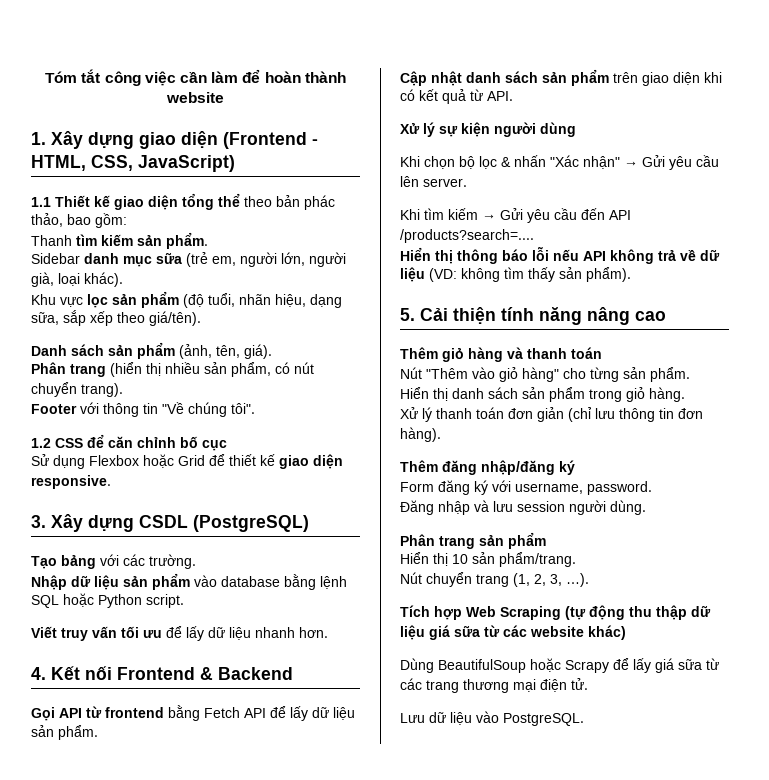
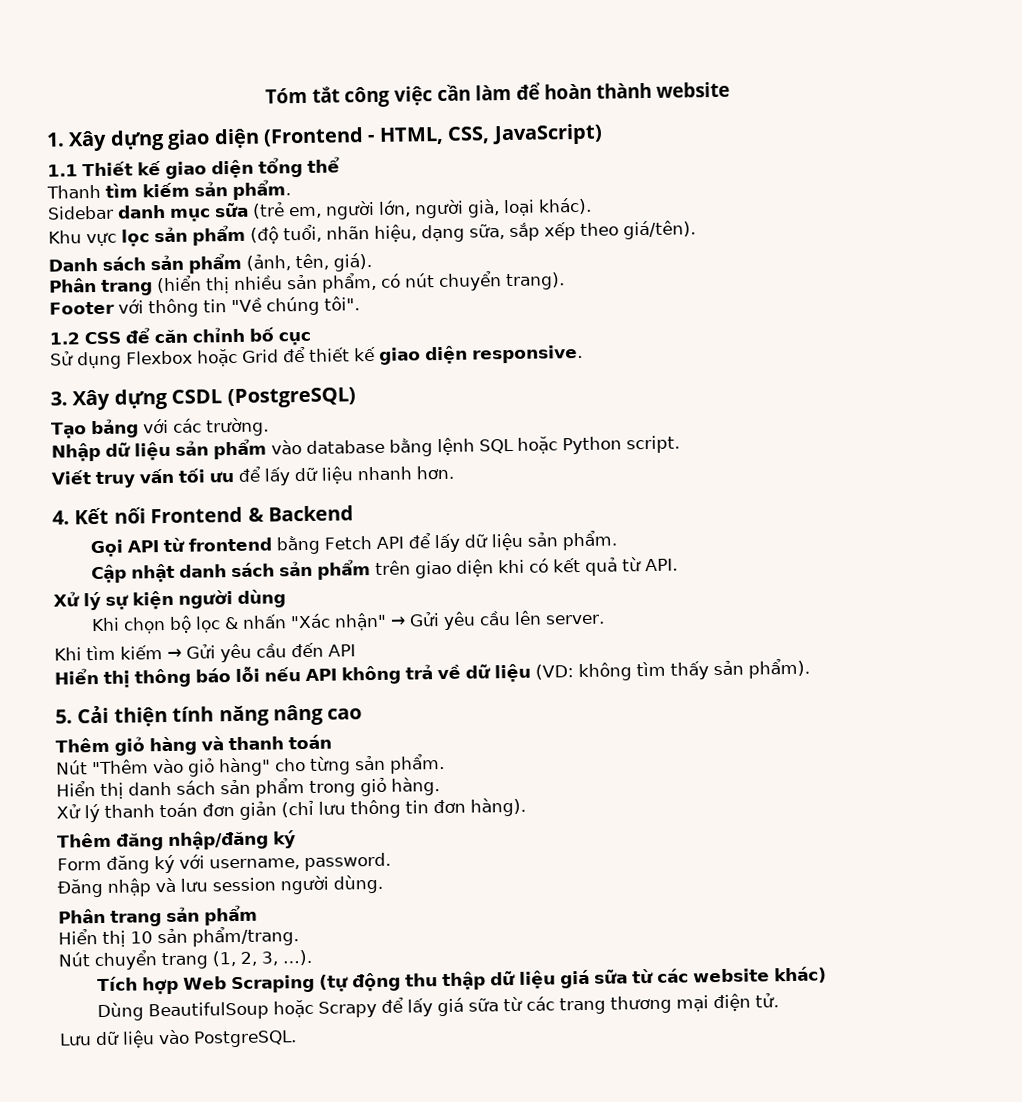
[244,195,335,210] [31,213,127,228] theo bản phác thảo, bao gồm: -> (340, 164) none
[400,229,534,243] /products?search=.... -> (356, 650) none

